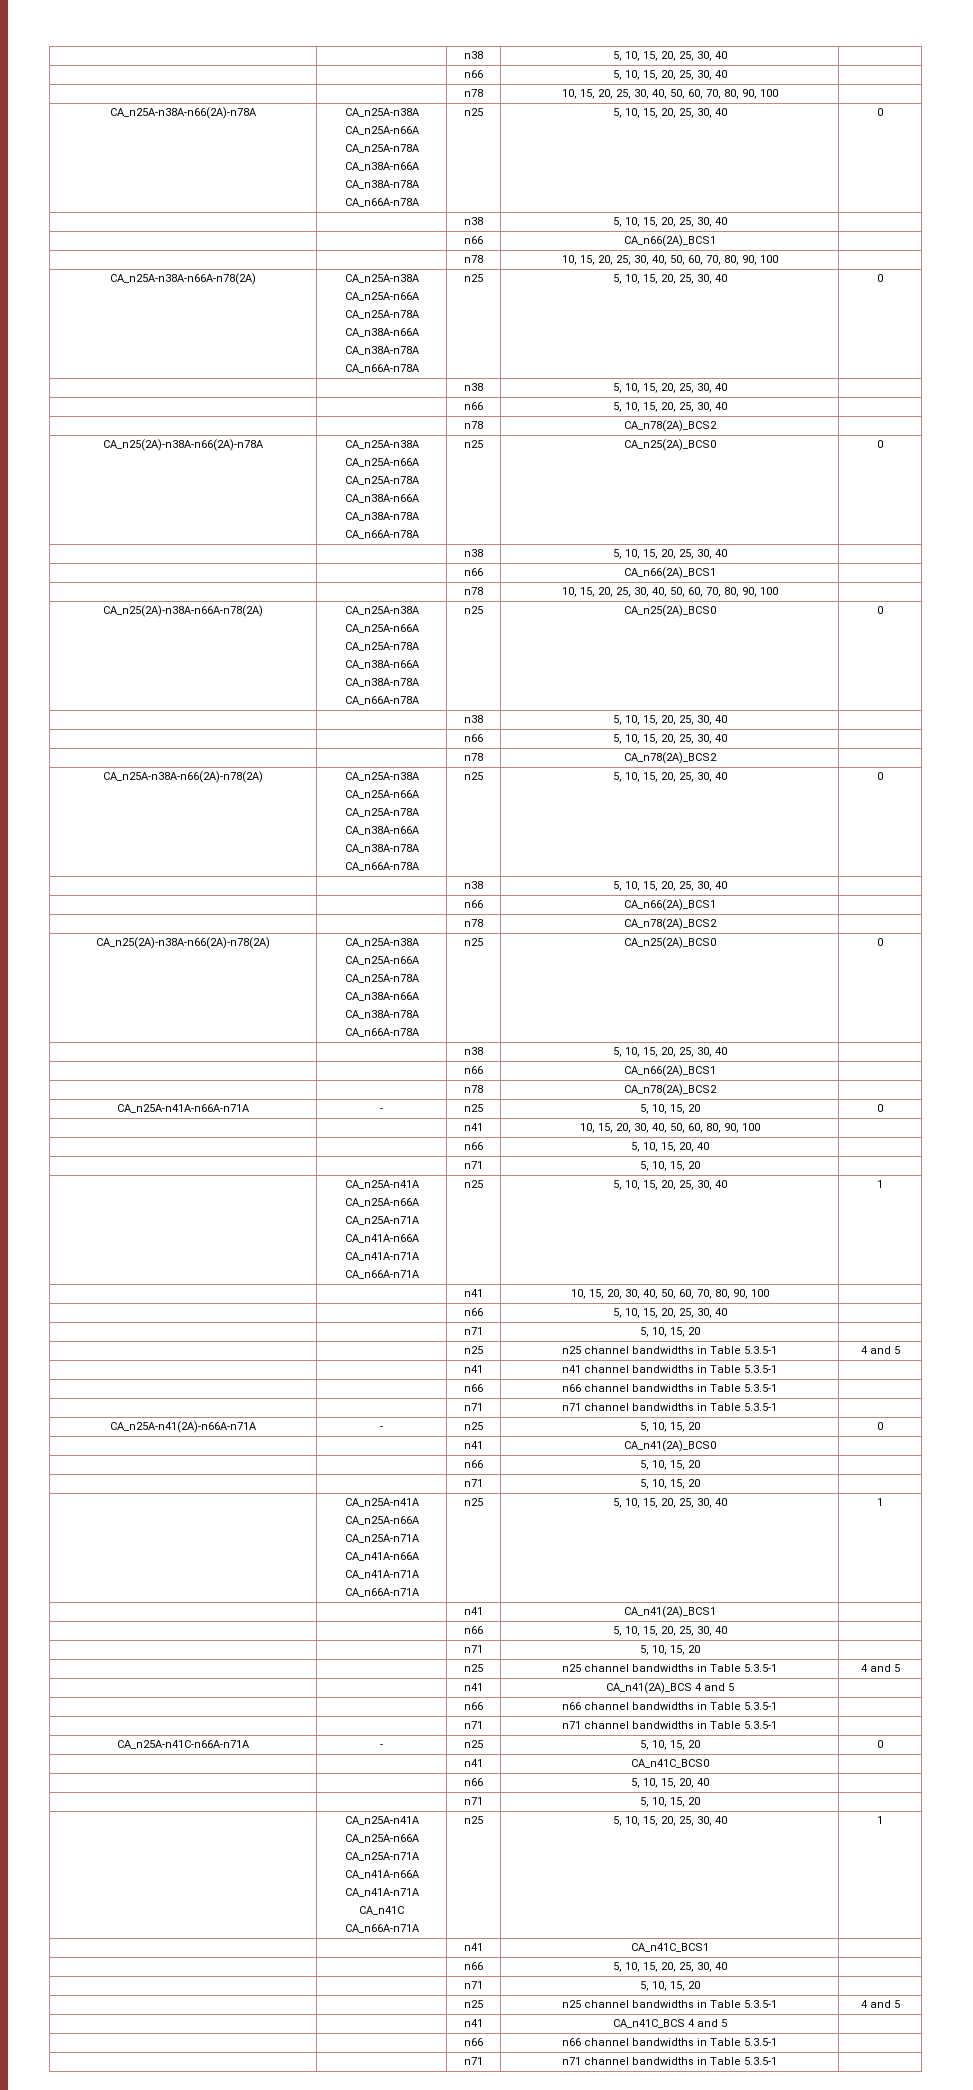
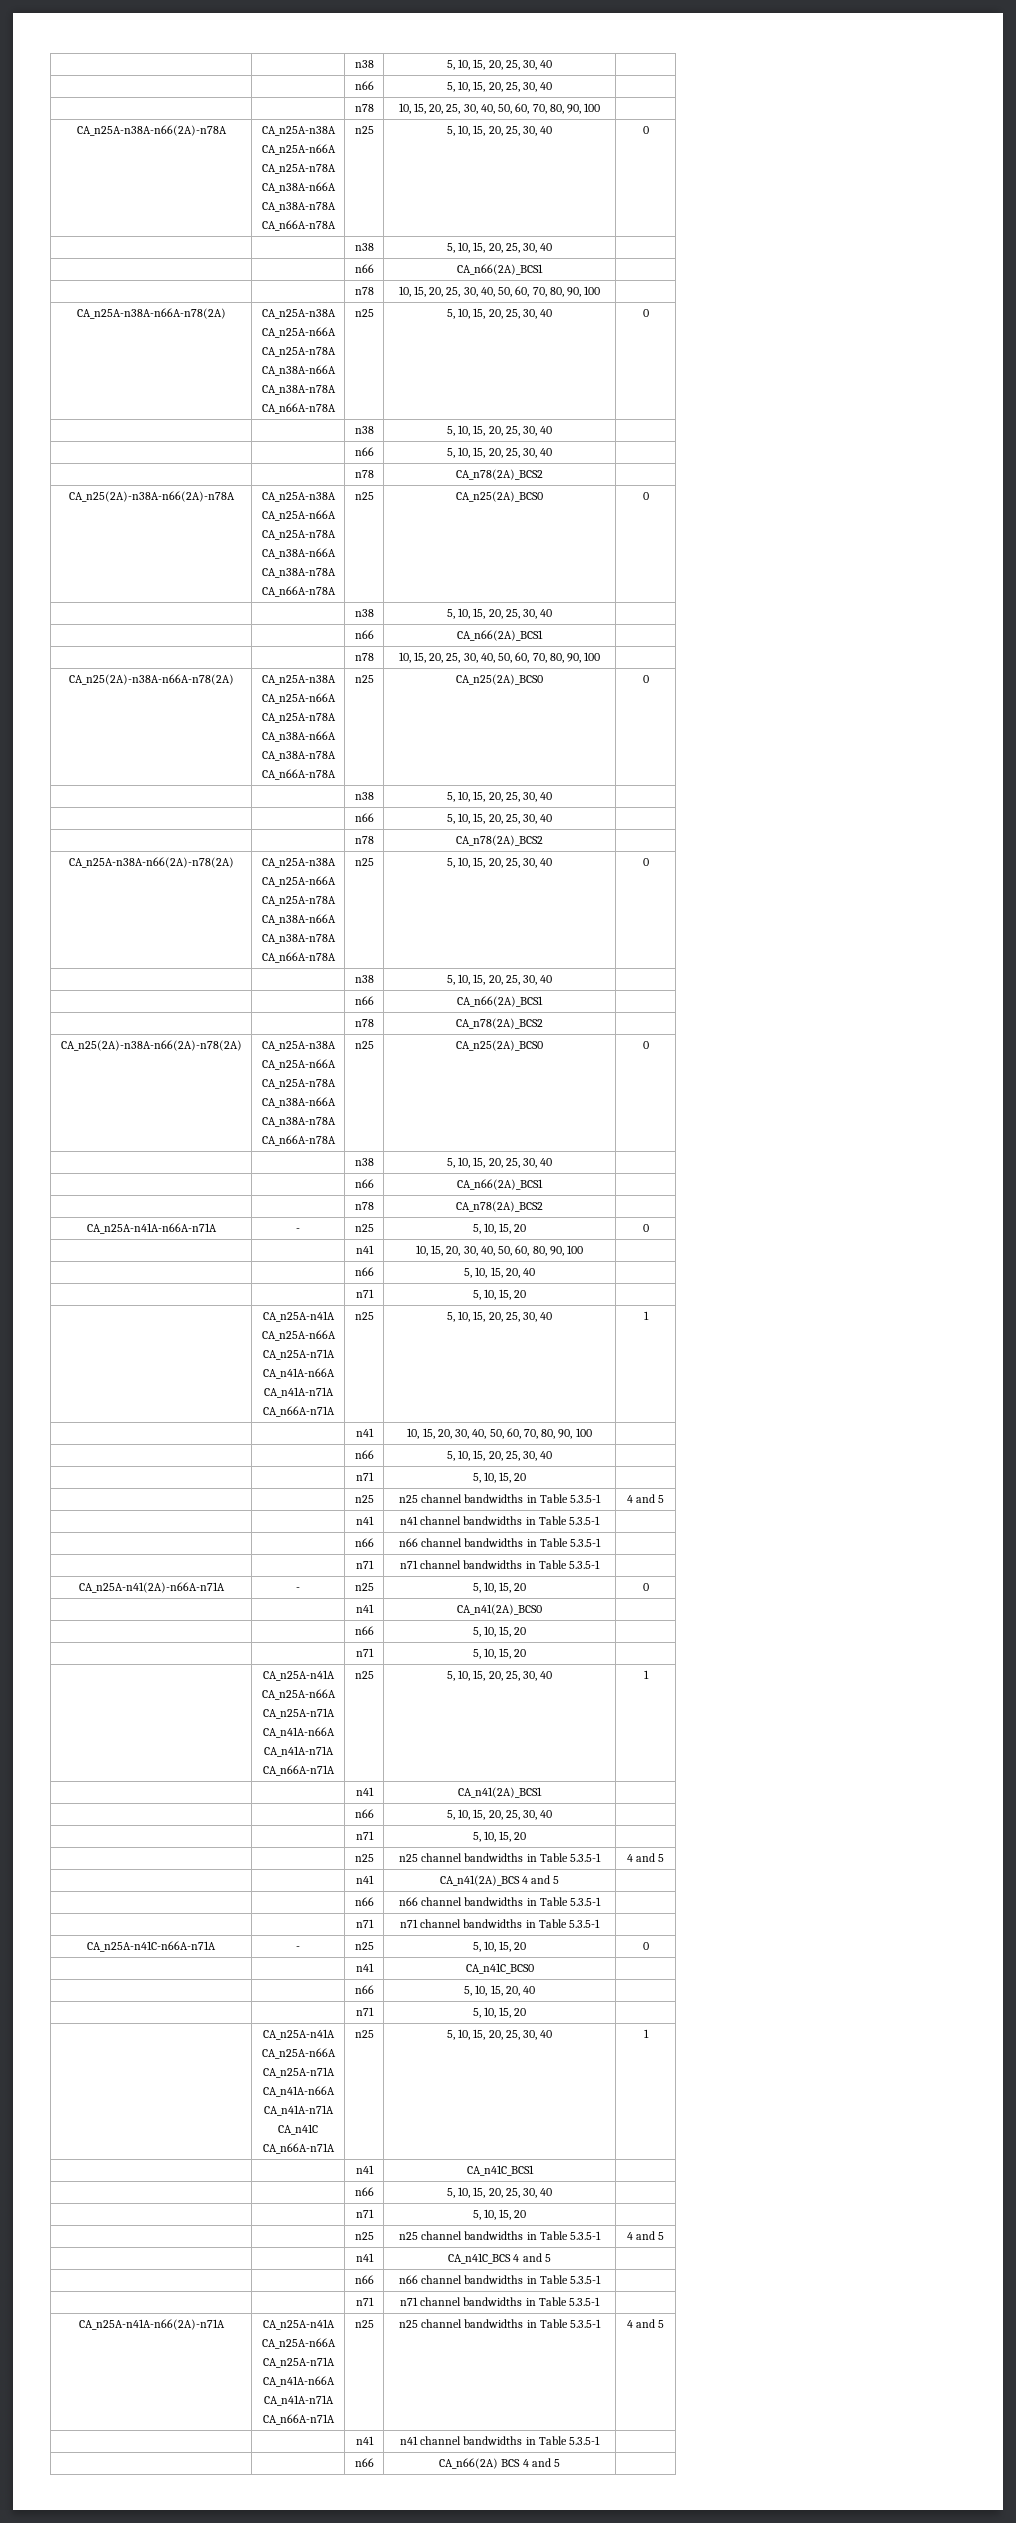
(777, 2061) none -> [78,2319,225,2330] [262,2319,335,2330] [261,2338,336,2349] [262,2357,335,2368] [262,2376,335,2387] [263,2395,334,2406] [262,2414,335,2425] [354,2320,374,2328] [398,2319,602,2328] [626,2319,665,2328] [355,2436,374,2445] [399,2436,601,2445] [354,2458,374,2467] [439,2458,560,2469] // CA_n25A-n41A-n66(2A)-n71A | CA_n25A-n41A // CA_n25A-n66A // CA_n25A-n71A // CA_n41A-n66A // CA_n41A-n71A // CA_n66A-n71A | n25 | n25 channel bandwidths in Table 5.3.5-1 | 4 and 5 // | | n41 | n41 channel bandwidths in Table 5.3.5-1 | // | | n66 | CA_n66(2A) BCS 4 and 5 |

